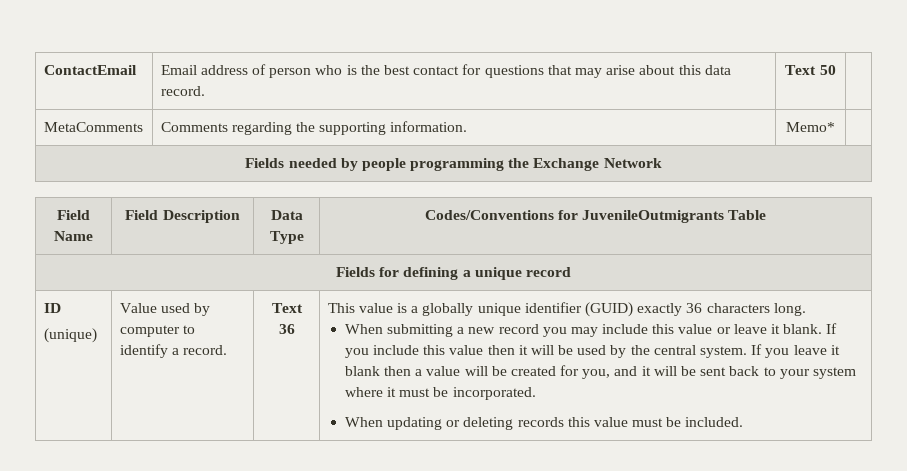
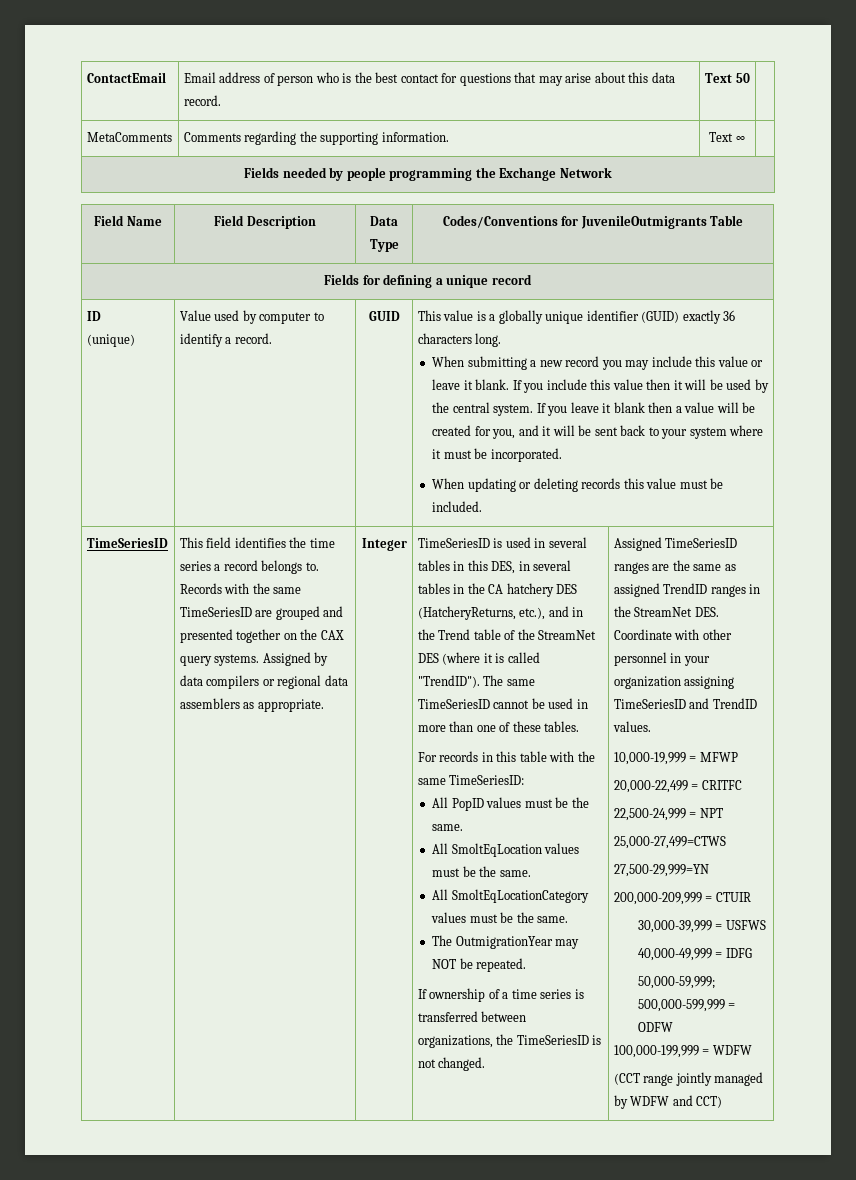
[786,122,835,132] Memo* -> [708,132,747,142] Text ∞
[271,303,303,313] [278,324,295,334] Text 36 -> [368,311,400,321] GUID
(744, 422) none -> [86,538,168,548] [179,537,335,548] [179,560,319,574] [179,583,302,594] [179,606,344,620] [179,629,344,643] [179,652,329,666] [179,675,348,689] [179,698,324,712] [361,538,407,551] [417,537,587,548] [417,560,572,574] [417,583,578,597] [417,606,584,620] [417,629,597,640] [417,652,540,665] [417,675,535,688] [417,698,588,709] [417,721,580,732] [417,751,595,762] [417,775,525,785] [432,797,589,811] [432,824,464,831] [432,843,580,857] [432,866,531,877] [432,889,589,903] [431,912,569,923] [432,935,580,949] [432,958,527,972] [417,988,584,1002] [417,1011,527,1022] [417,1034,602,1048] [417,1057,486,1071] [613,537,738,551] [613,560,736,574] [613,583,761,597] [613,606,719,617] [613,629,732,640] [613,652,710,666] [613,676,735,689] [613,698,757,709] [612,721,651,732] [613,752,738,765] [613,780,742,793] [613,808,723,821] [613,836,726,849] [613,864,709,877] [613,892,751,905] [637,920,766,933] [637,948,752,961] [637,976,715,989] [637,999,736,1012] [637,1022,673,1032] [613,1045,752,1058] [613,1072,764,1086] [613,1095,723,1109] // TimeSeriesID | This field identifies the time series a record belongs to. Records with the same TimeSeriesID are grouped and presented together on the CAX query systems. Assigned by data compilers or regional data assemblers as appropriate. | Integer | TimeSeriesID is used in several tables in this DES, in several tables in the CA hatchery DES (HatcheryReturns, etc.), and in the Trend table of the StreamNet DES (where it is called "TrendID"). The same TimeSeriesID cannot be used in more than one of these tables. // For records in this table with the same TimeSeriesID: // All PopID values must be the same. // All SmoltEqLocation values must be the same. // All SmoltEqLocationCategory values must be the same. // The OutmigrationYear may NOT be repeated. // If ownership of a time series is transferred between organizations, the TimeSeriesID is not changed. | Assigned TimeSeriesID ranges are the same as assigned TrendID ranges in the StreamNet DES. Coordinate with other personnel in your organization assigning TimeSeriesID and TrendID values. // 10,000-19,999 = MFWP // 20,000-22,499 = CRITFC // 22,500-24,999 = NPT // 25,000-27,499=CTWS // 27,500-29,999=YN // 200,000-209,999 = CTUIR // 30,000-39,999 = USFWS // 40,000-49,999 = IDFG // 50,000-59,999; 500,000-599,999 = ODFW // 100,000-199,999 = WDFW // (CCT range jointly managed by WDFW and CCT)

